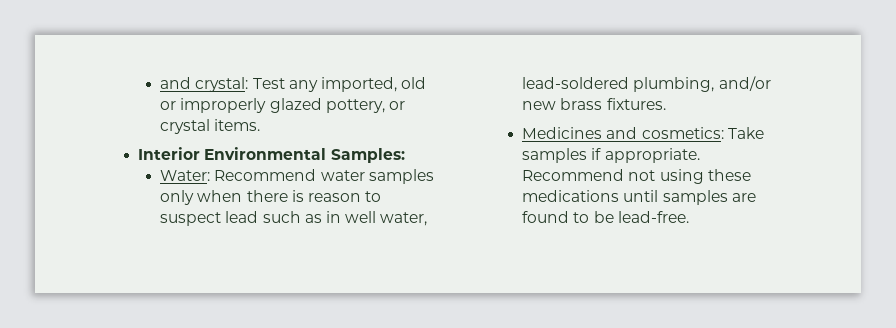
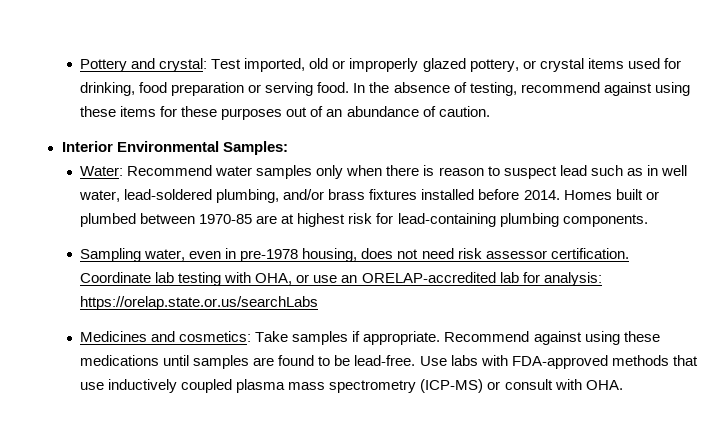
(160, 83) none -> [80,59,128,72] Pottery
[288,80,318,92] any -> (242, 64) none
[214,119,261,131] items. -> [587,58,681,69] [80,82,690,96] [80,106,490,120] items used for drinking, food preparation or serving food. In the absence of testing, recommend against using these items for these purposes out of an abundance of caution.
[522,98,666,110] new brass fixtures. -> [328,189,659,200] [80,213,648,227] [80,248,629,262] [80,272,602,286] [80,296,319,310] brass fixtures installed before 2014. Homes built or plumbed between 1970-85 are at highest risk for lead-containing plumbing components. // Sampling water, even in pre-1978 housing, does not need risk assessor certification. Coordinate lab testing with OHA, or use an ORELAP-accredited lab for analysis: https://orelap.state.or.us/searchLabs
[628,170,656,181] not -> [533,331,582,345] against
(689, 217) none -> [419,355,698,369] [80,379,623,393] Use labs with FDA-approved methods that use inductively coupled plasma mass spectrometry (ICP-MS) or consult with OHA.

